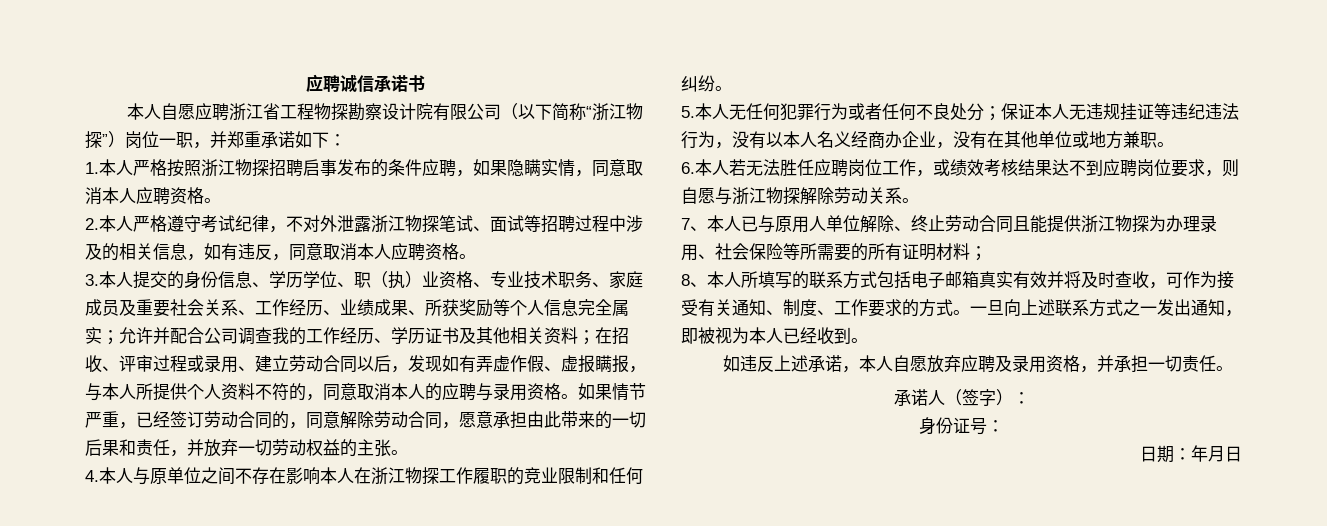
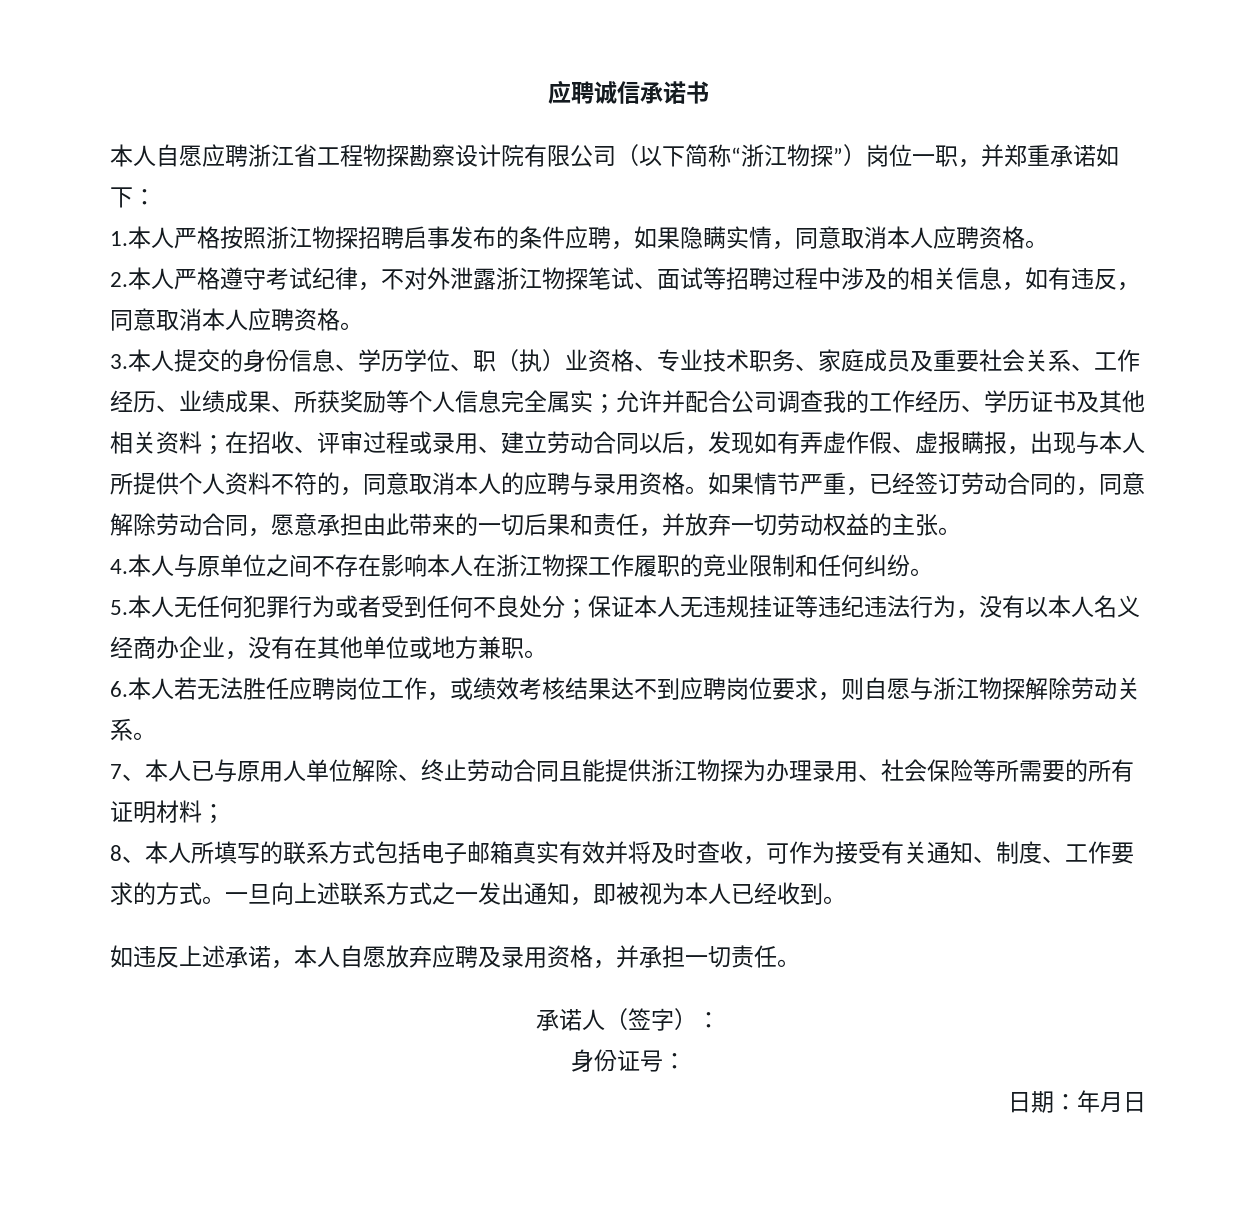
(646, 369) none -> [1030,431,1076,454] 出现
(882, 111) none -> [381,595,427,618] 受到

